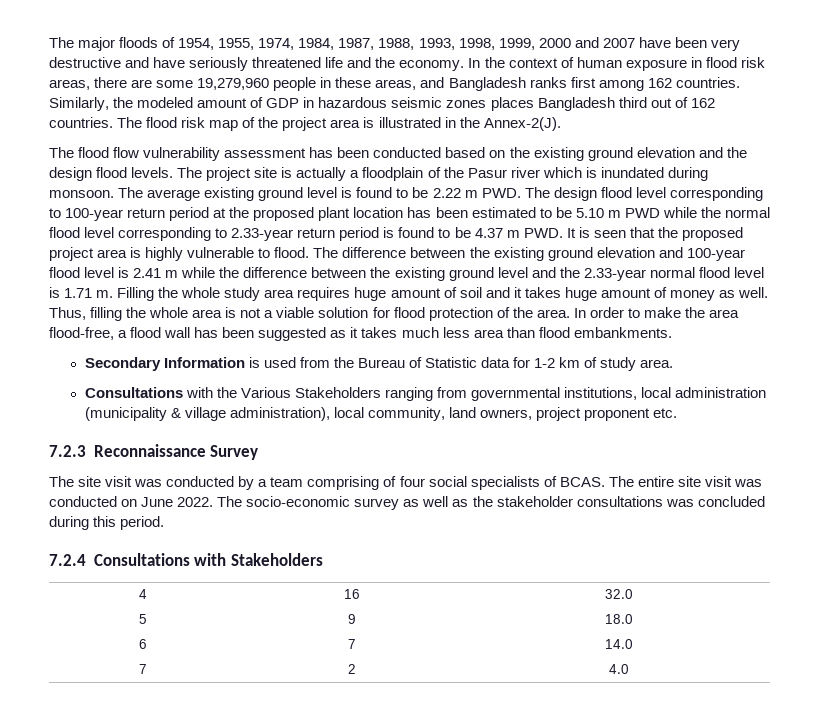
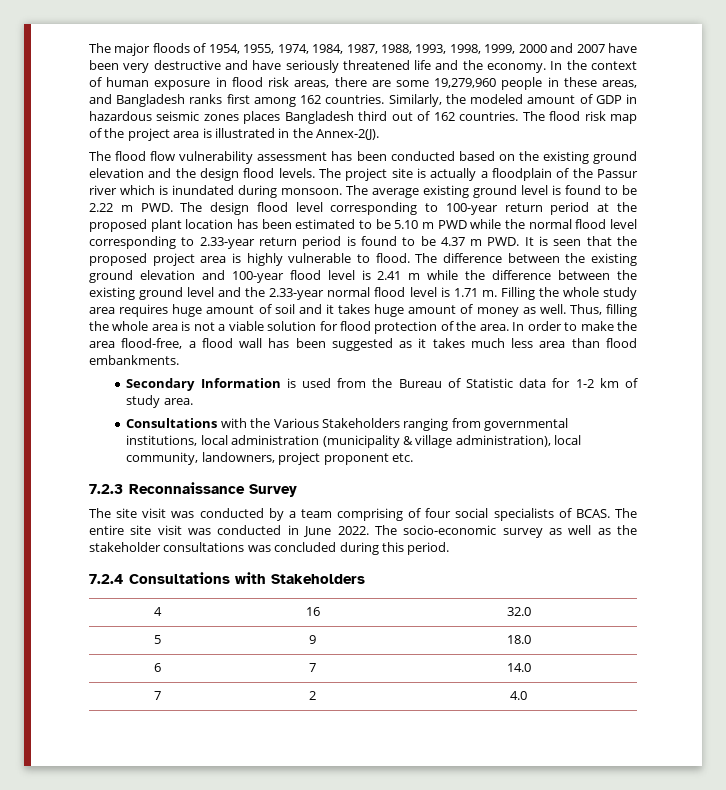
[467,168,507,178] Pasur -> [596,169,638,178] Passur
[448,407,533,420] land owners, -> [201,452,275,463] landowners,
[121,499,138,507] on -> [287,525,299,535] in

